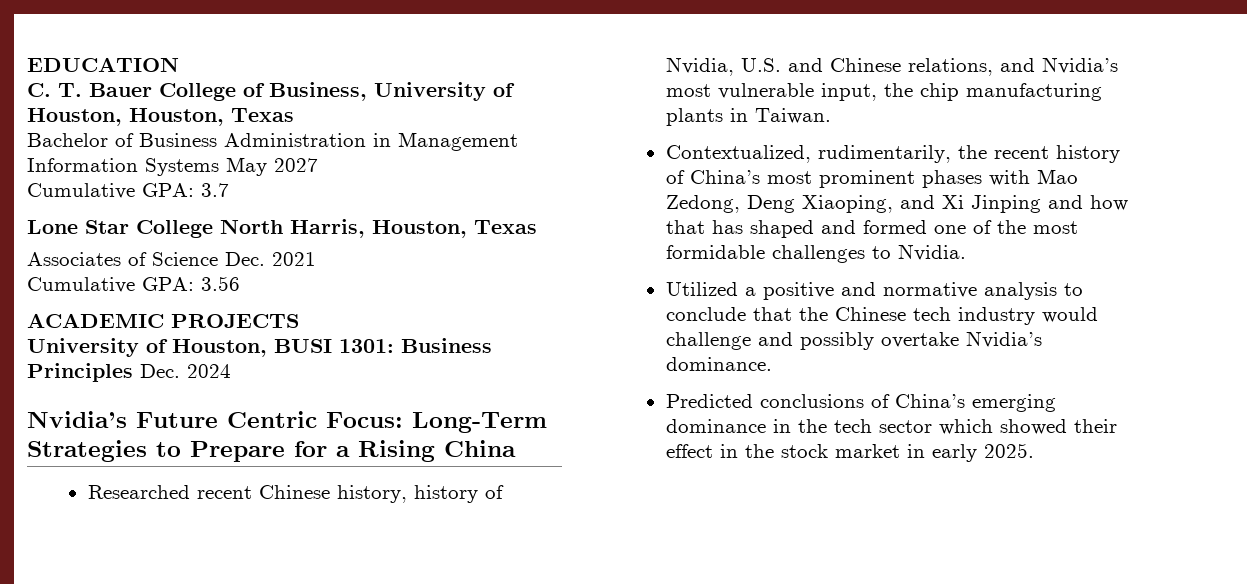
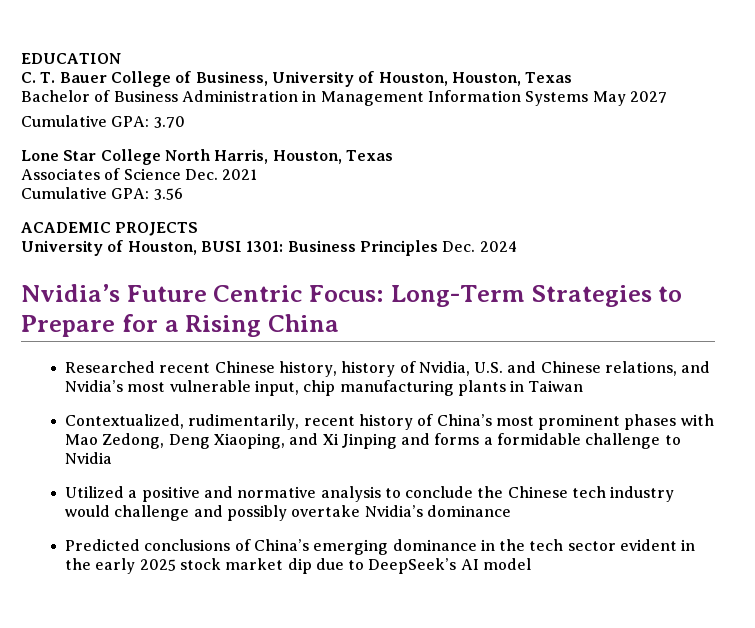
[201,183,229,197] 3.7 -> [153,116,185,128] 3.70
[883,83,913,97] the -> (299, 388) none
[754,108,831,124] Taiwan. -> [528,380,584,392] Taiwan
[957,145,987,159] the -> (300, 422) none
[1089,195,1128,211] [665,220,1078,238] [665,244,966,263] how that has shaped and formed one of the most formidable challenges to Nvidia. -> [434,433,681,449] [64,452,112,464] forms a formidable challenge to Nvidia
[752,307,792,321] that -> (474, 492) none
[665,357,772,371] dominance. -> [426,505,511,517] dominance
[938,419,1117,435] [665,443,1034,462] which showed their effect in the stock market in early 2025. -> [620,539,696,551] [64,558,532,574] evident in the early 2025 stock market dip due to DeepSeek’s AI model

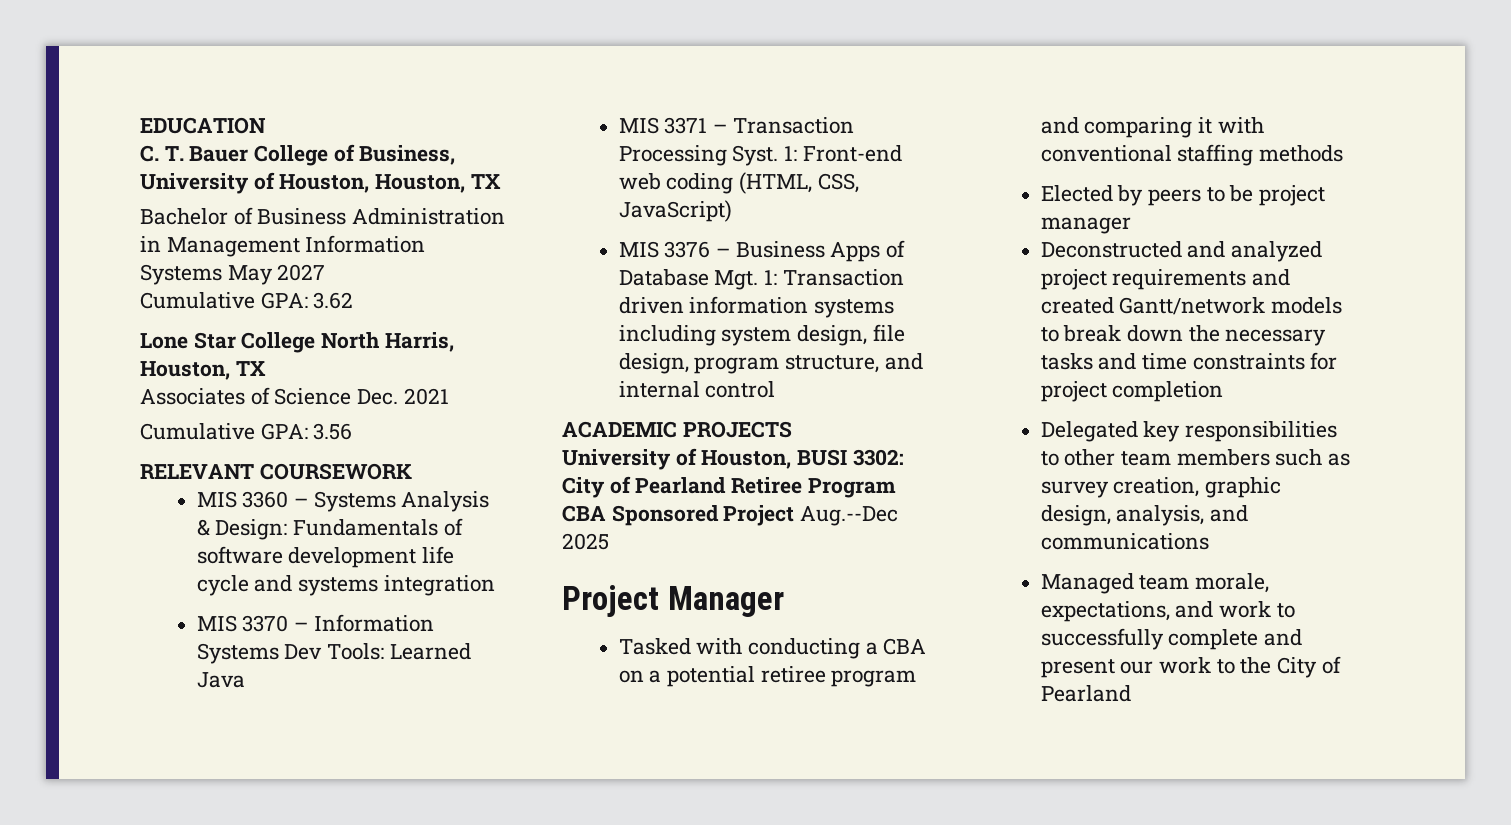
[525,72,573,83] Texas -> [470,174,501,189] TX
[153,116,185,128] 3.70 -> [313,292,354,309] 3.62
[345,150,393,161] Texas -> [235,361,266,376] TX
(183, 194) none -> [140,463,412,480] [196,491,490,512] [196,518,463,540] [196,546,454,568] [196,575,495,596] [196,614,434,632] [196,643,471,664] [196,672,245,688] [618,117,854,134] [618,145,902,166] [618,172,859,194] [618,200,732,222] [618,240,905,262] [618,269,904,290] [618,296,894,318] [618,324,905,346] [618,353,923,374] [618,381,776,398] // RELEVANT COURSEWORK // MIS 3360 – Systems Analysis & Design: Fundamentals of software development life cycle and systems integration // MIS 3370 – Information Systems Dev Tools: Learned Java // MIS 3371 – Transaction Processing Syst. 1: Front-end web coding (HTML, CSS, JavaScript) // MIS 3376 – Business Apps of Database Mgt. 1: Transaction driven information systems including system design, file design, program structure, and internal control
[246,240,517,256] [21,284,683,307] [21,314,339,337] [64,361,711,377] [64,380,584,396] [64,414,714,430] [64,433,681,449] [64,452,112,464] [64,486,675,502] [64,505,511,521] [64,539,696,555] [64,558,532,574] 1301: Business Principles Dec. 2024 // Nvidia’s Future Centric Focus: Long-Term Strategies to Prepare for a Rising China // Researched recent Chinese history, history of Nvidia, U.S. and Chinese relations, and Nvidia’s most vulnerable input, chip manufacturing plants in Taiwan // Contextualized, rudimentarily, recent history of China’s most prominent phases with Mao Zedong, Deng Xiaoping, and Xi Jinping and forms a formidable challenge to Nvidia // Utilized a positive and normative analysis to conclude the Chinese tech industry would challenge and possibly overtake Nvidia’s dominance // Predicted conclusions of China’s emerging dominance in the tech sector evident in the early 2025 stock market dip due to DeepSeek’s AI model -> [852,449,904,466] [562,476,896,498] [562,505,899,526] [562,533,609,550] [562,585,784,617] [618,638,927,659] [618,666,917,687] [1040,117,1264,138] [1040,144,1343,166] [1040,185,1325,206] [1040,217,1131,234] [1040,241,1322,262] [1040,269,1290,290] [1040,297,1342,315] [1040,325,1327,346] [1040,352,1338,370] [1040,381,1224,402] [1040,421,1337,442] [1040,449,1350,466] [1040,477,1281,498] [1040,505,1248,526] [1040,533,1209,550] [1040,573,1269,594] [1040,601,1295,622] [1040,628,1302,650] [1040,656,1341,678] [1040,685,1131,702] 3302: City of Pearland Retiree Program CBA Sponsored Project Aug.--Dec 2025 // Project Manager // Tasked with conducting a CBA on a potential retiree program and comparing it with conventional staffing methods // Elected by peers to be project manager // Deconstructed and analyzed project requirements and created Gantt/network models to break down the necessary tasks and time constraints for project completion // Delegated key responsibilities to other team members such as survey creation, graphic design, analysis, and communications // Managed team morale, expectations, and work to successfully complete and present our work to the City of Pearland

